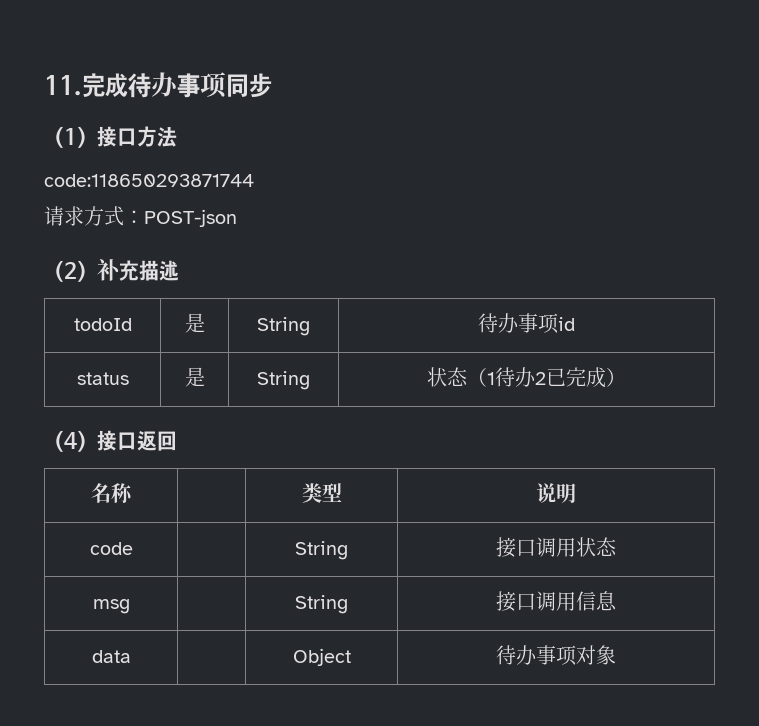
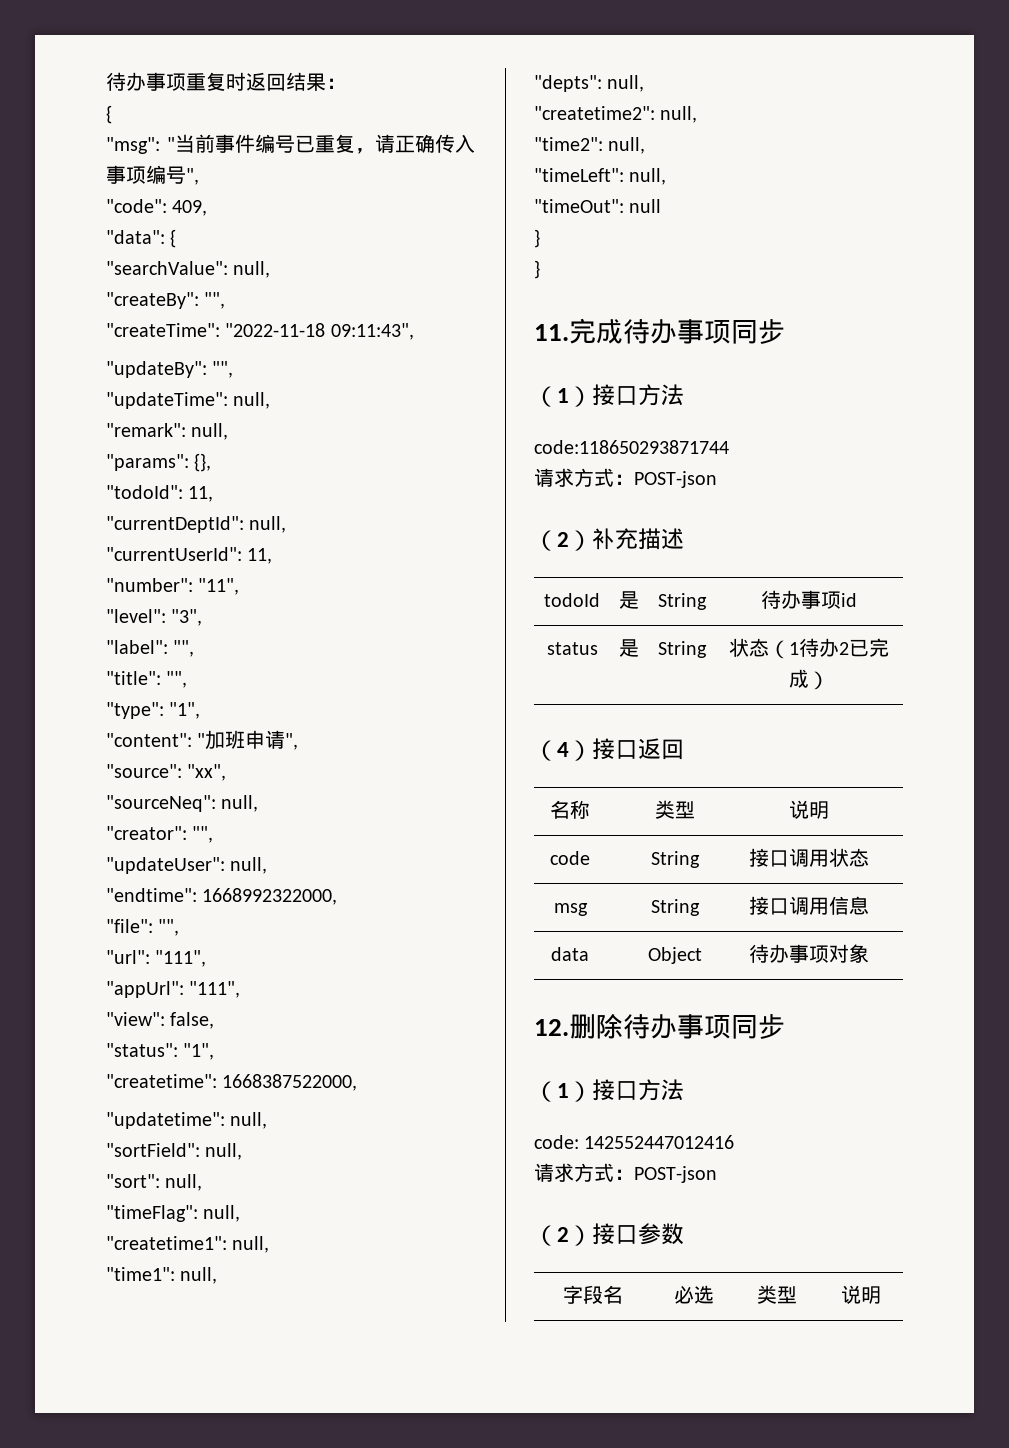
(44, 85) none -> [106,72,346,91] [106,105,112,124] [106,134,475,154] [106,165,199,185] [106,199,208,216] [106,229,177,248] [106,261,271,278] [106,292,226,309] [106,323,414,340] [106,361,234,378] [106,392,271,409] [106,423,229,440] [106,453,212,472] [106,485,214,502] [106,516,287,533] [106,547,273,564] [106,578,240,595] [106,609,203,626] [106,640,195,657] [106,671,188,688] [106,702,201,719] [106,730,299,750] [106,764,227,781] [106,795,259,812] [106,826,214,843] [106,857,268,874] [106,888,338,905] [106,919,180,936] [106,950,207,967] [106,981,241,998] [106,1012,215,1029] [106,1043,215,1060] [106,1074,358,1091] [106,1112,268,1129] [106,1143,243,1160] [106,1174,203,1191] [106,1205,241,1222] [106,1236,270,1253] [106,1267,218,1284] [534,75,645,92] [534,106,698,123] [534,137,646,154] [534,168,667,185] [534,199,662,213] [534,229,540,248] [534,260,540,279] 待办事项重复时返回结果： // { // "msg": "当前事件编号已重复，请正确传入事项编号", // "code": 409, // "data": { // "searchValue": null, // "createBy": "", // "createTime": "2022-11-18 09:11:43", // "updateBy": "", // "updateTime": null, // "remark": null, // "params": {}, // "todoId": 11, // "currentDeptId": null, // "currentUserId": 11, // "number": "11", // "level": "3", // "label": "", // "title": "", // "type": "1", // "content": "加班申请", // "source": "xx", // "sourceNeq": null, // "creator": "", // "updateUser": null, // "endtime": 1668992322000, // "file": "", // "url": "111", // "appUrl": "111", // "view": false, // "status": "1", // "createtime": 1668387522000, // "updatetime": null, // "sortField": null, // "sort": null, // "timeFlag": null, // "createtime1": null, // "time1": null, // "depts": null, // "createtime2": null, // "time2": null, // "timeLeft": null, // "timeOut": null // } // } //
(617, 655) none -> [534,1014,785,1039] [534,1079,684,1102] [534,1135,735,1149] [534,1163,717,1183] [534,1223,684,1246] [563,1285,623,1304] [673,1285,714,1304] [757,1285,797,1304] [840,1285,881,1304] // 12.删除待办事项同步 // （1）接口方法 // code: 142552447012416 // 请求方式：POST-json // （2）接口参数 // 字段名 | 必选 | 类型 | 说明

